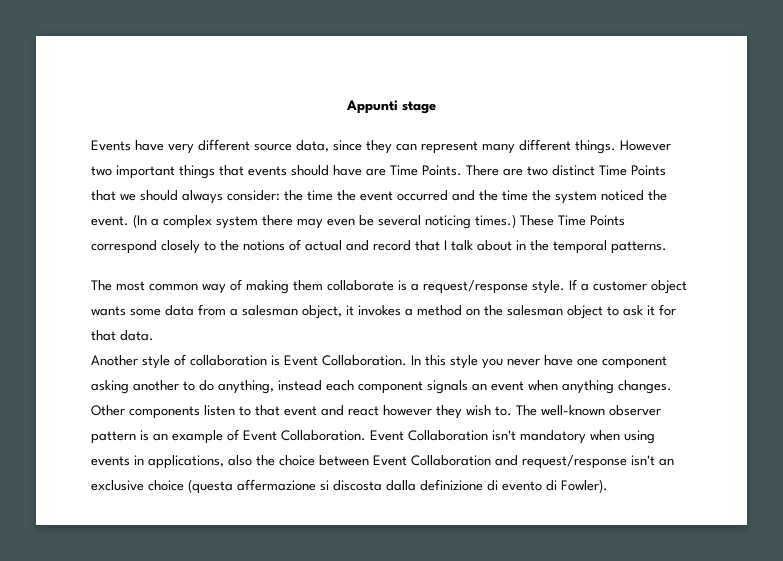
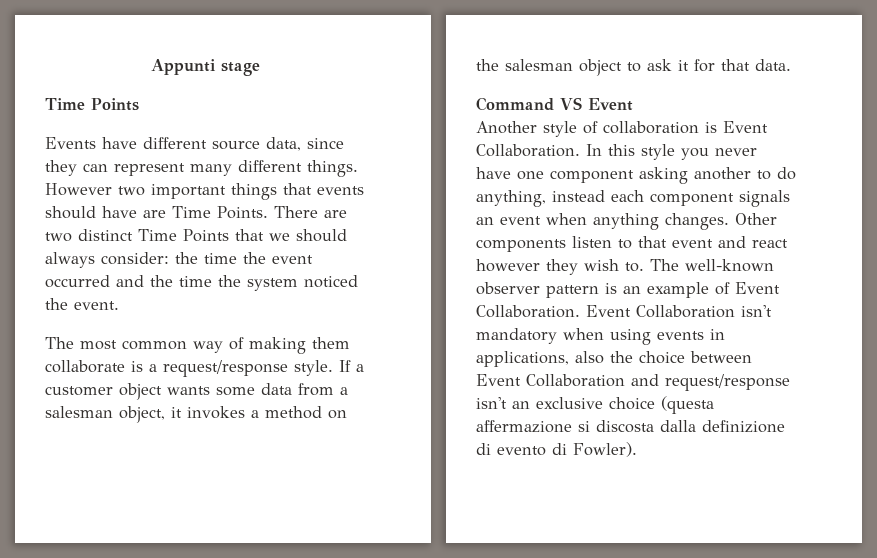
(436, 107) none -> [45,98,139,111] // Time Points
[168,143,194,154] very -> (137, 143) none
[133,214,625,229] [91,239,667,254] (In a complex system there may even be several noticing times.) These Time Points correspond closely to the notions of actual and record that I talk about in the temporal patterns. -> (119, 305) none
(154, 335) none -> [476,97,633,111] // Command VS Event

